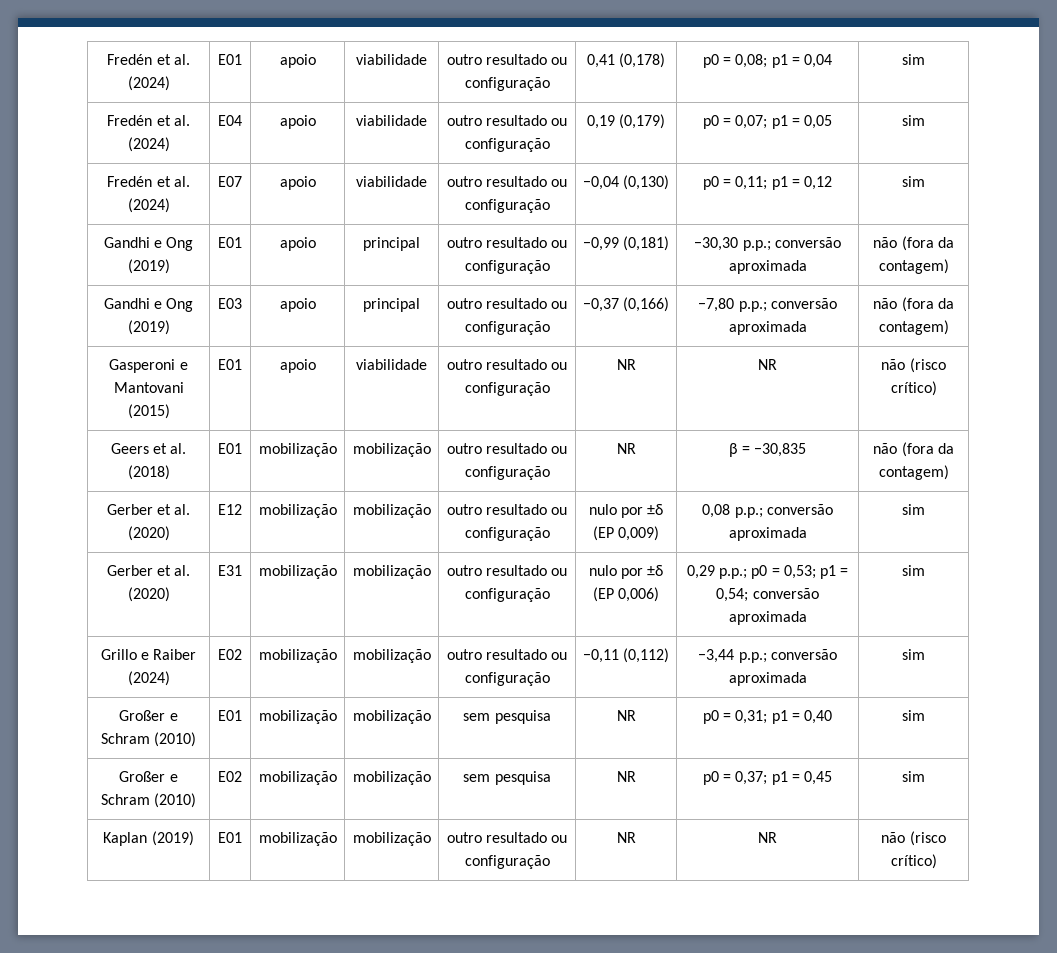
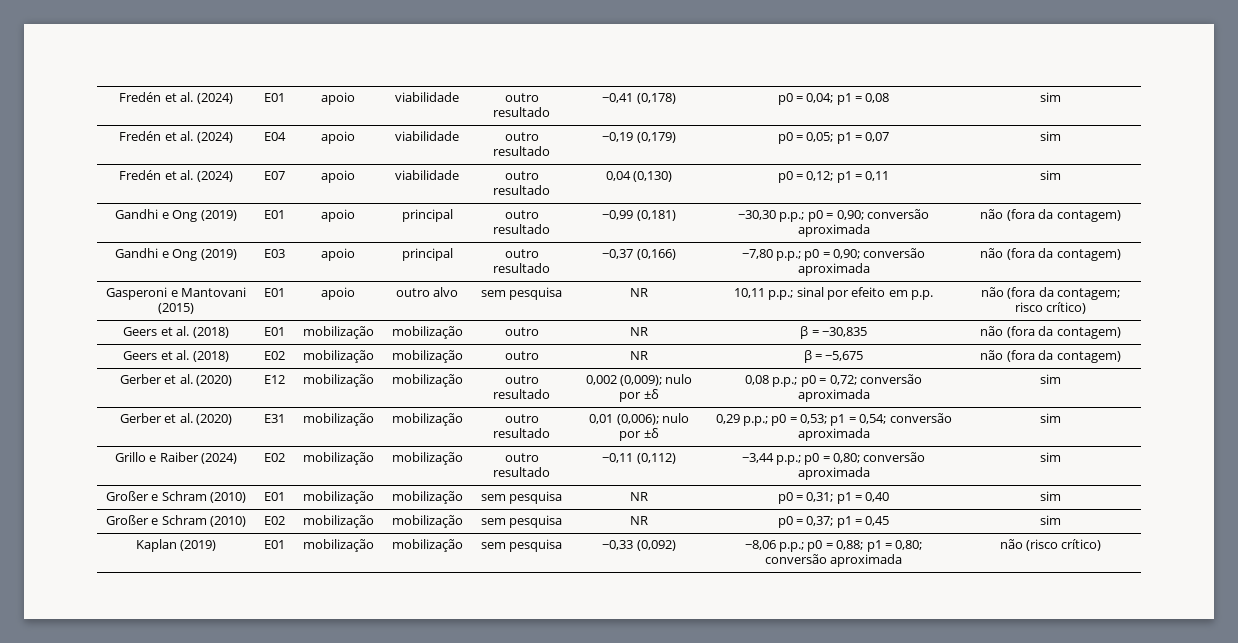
[551,57,568,65] [464,77,550,91] [586,54,615,68] ou configuração | 0,41 -> [602,93,634,103] | −0,41
[735,54,832,68] 0,08; p1 = 0,04 -> [806,93,890,105] 0,04; p1 = 0,08
[551,118,568,126] [464,138,550,152] [586,115,615,129] ou configuração | 0,19 -> [602,132,634,142] | −0,19
[735,115,832,129] 0,07; p1 = 0,05 -> [806,132,890,144] 0,05; p1 = 0,07
[551,179,568,187] [464,199,550,213] [582,176,619,190] ou configuração | −0,04 -> [605,171,631,181] | 0,04
[735,176,832,190] 0,11; p1 = 0,12 -> [806,171,890,183] 0,12; p1 = 0,11
[551,240,568,248] [464,260,550,274] ou configuração -> (550, 229) none
(771, 245) none -> [807,210,864,222] p0 = 0,90;
[551,301,568,309] [464,321,550,335] ou configuração -> (550, 268) none
(767, 306) none -> [804,249,861,261] p0 = 0,90;
[356,359,427,370] [446,359,568,370] [464,382,550,396] [616,359,636,370] [758,359,777,370] [881,358,946,373] viabilidade | outro resultado ou configuração | NR | NR | não (risco -> [395,287,459,297] [480,287,563,300] [630,288,648,297] [733,287,934,300] [980,287,1121,300] [1014,302,1043,312] outro alvo | sem pesquisa | NR | 10,11 p.p.; sinal por efeito em p.p. | não (fora da contagem; risco
[486,443,568,454] [464,466,550,480] resultado ou configuração -> (539, 331) none
(949, 472) none -> [123,350,229,362] [263,351,285,360] [302,350,374,363] [391,350,463,363] [504,351,539,360] [630,351,648,360] [803,350,864,363] [980,350,1121,363] // Geers et al. (2018) | E02 | mobilização | mobilização | outro | NR | β = −5,675 | não (fora da contagem)
[551,507,568,515] [464,527,550,541] [588,504,664,518] [592,526,660,541] ou configuração | nulo por ±δ (EP 0,009) -> [585,374,693,386] [619,389,659,402] | 0,002 (0,009); nulo por ±δ
(763, 512) none -> [800,375,857,387] p0 = 0,72;
[551,568,568,576] [464,588,550,602] [588,565,664,579] [592,587,660,602] ou configuração | nulo por ±δ (EP 0,006) -> [589,413,689,425] [619,428,659,441] | 0,01 (0,006); nulo por ±δ
[551,652,568,660] [464,672,550,686] ou configuração -> (550, 472) none
(767, 657) none -> [804,453,861,465] p0 = 0,80;
[446,832,568,843] [464,855,550,869] [616,832,636,843] [758,832,777,843] outro resultado ou configuração | NR | NR -> [480,539,563,552] [602,540,676,551] [744,540,923,552] [764,554,903,567] sem pesquisa | −0,33 (0,092) | −8,06 p.p.; p0 = 0,88; p1 = 0,80; conversão aproximada

